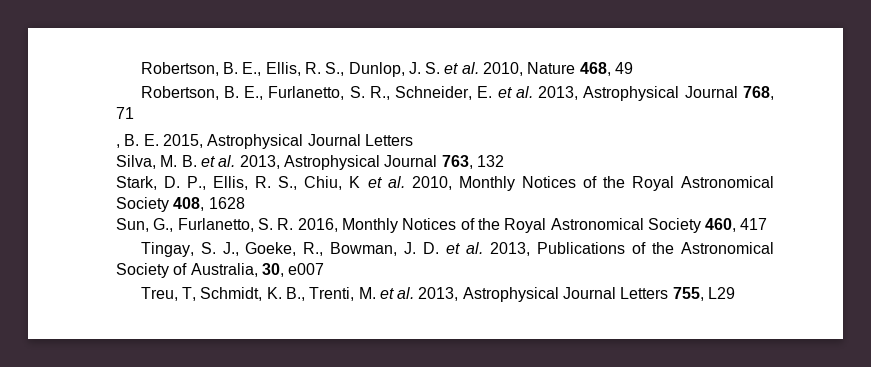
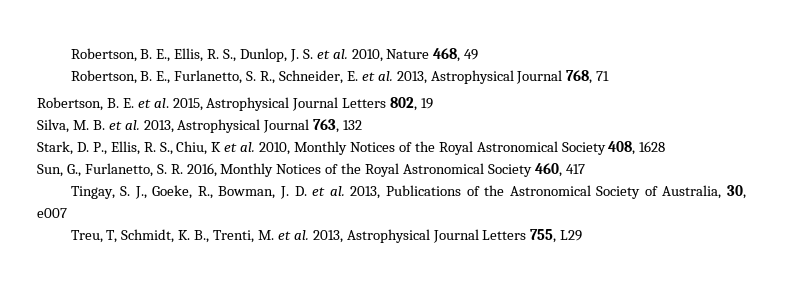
[116,144,120,148] , -> [37,97,103,111] Robertson,
(159, 140) none -> [137,98,169,108] et al.
(413, 140) none -> [390,97,434,111] 802, 19

